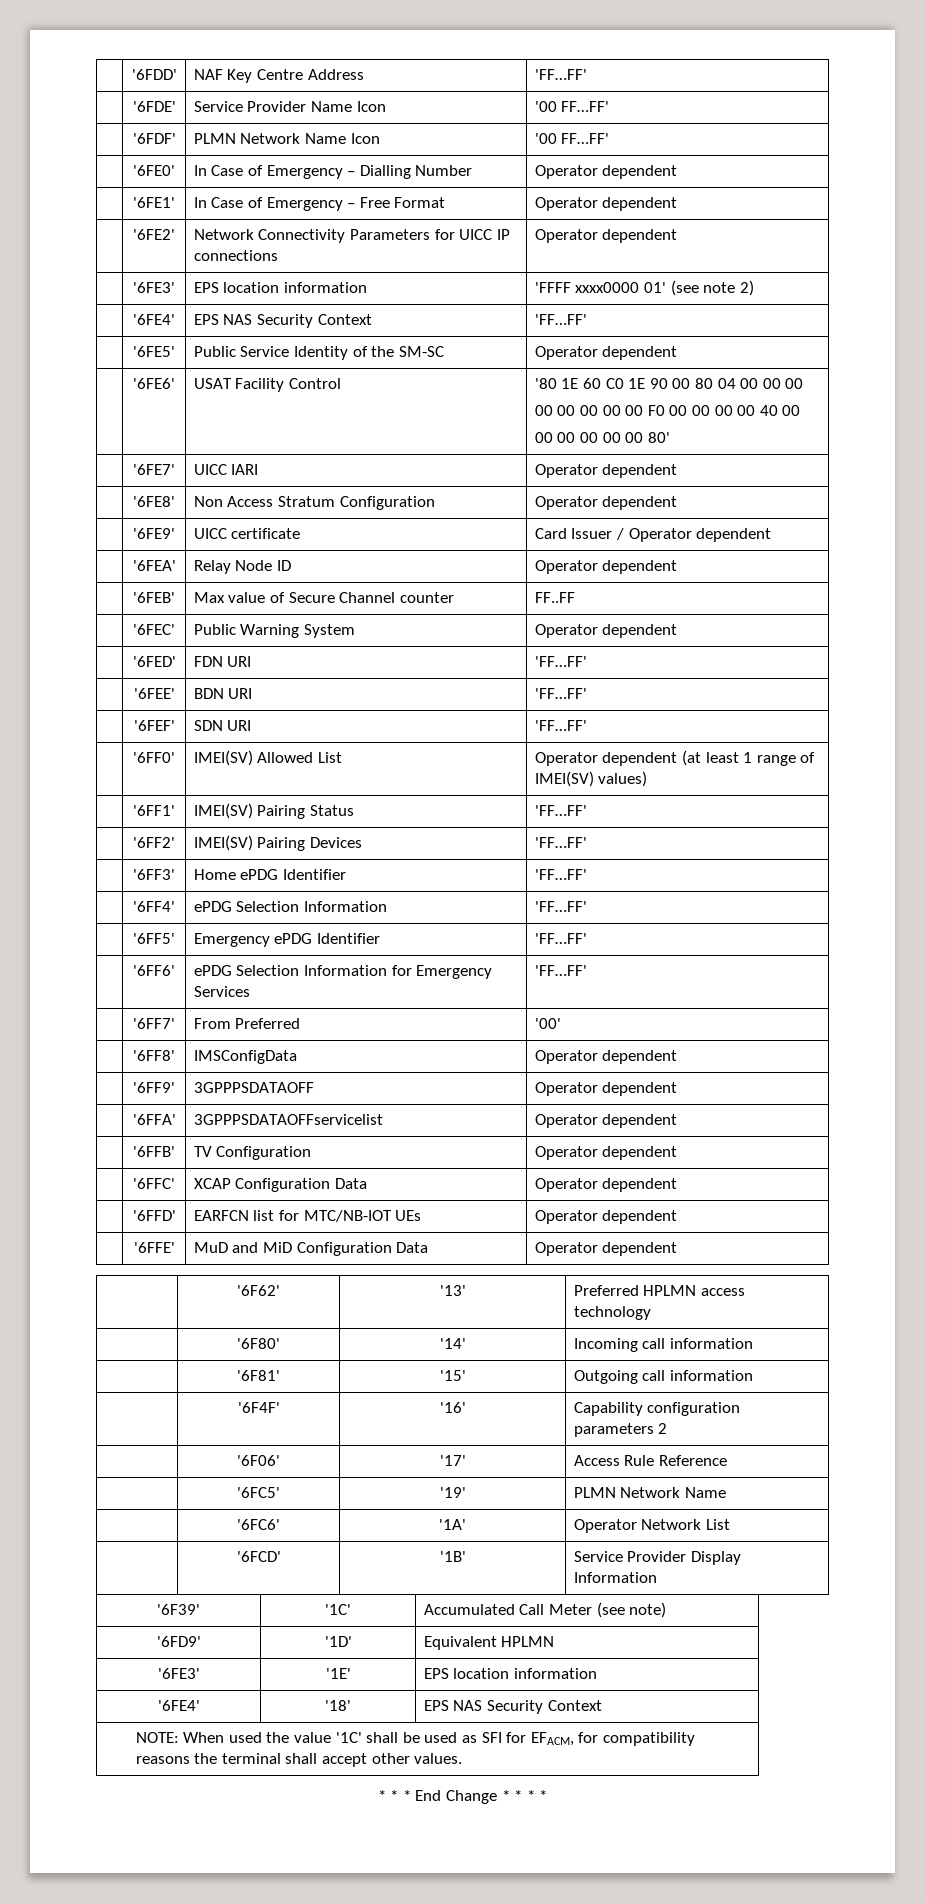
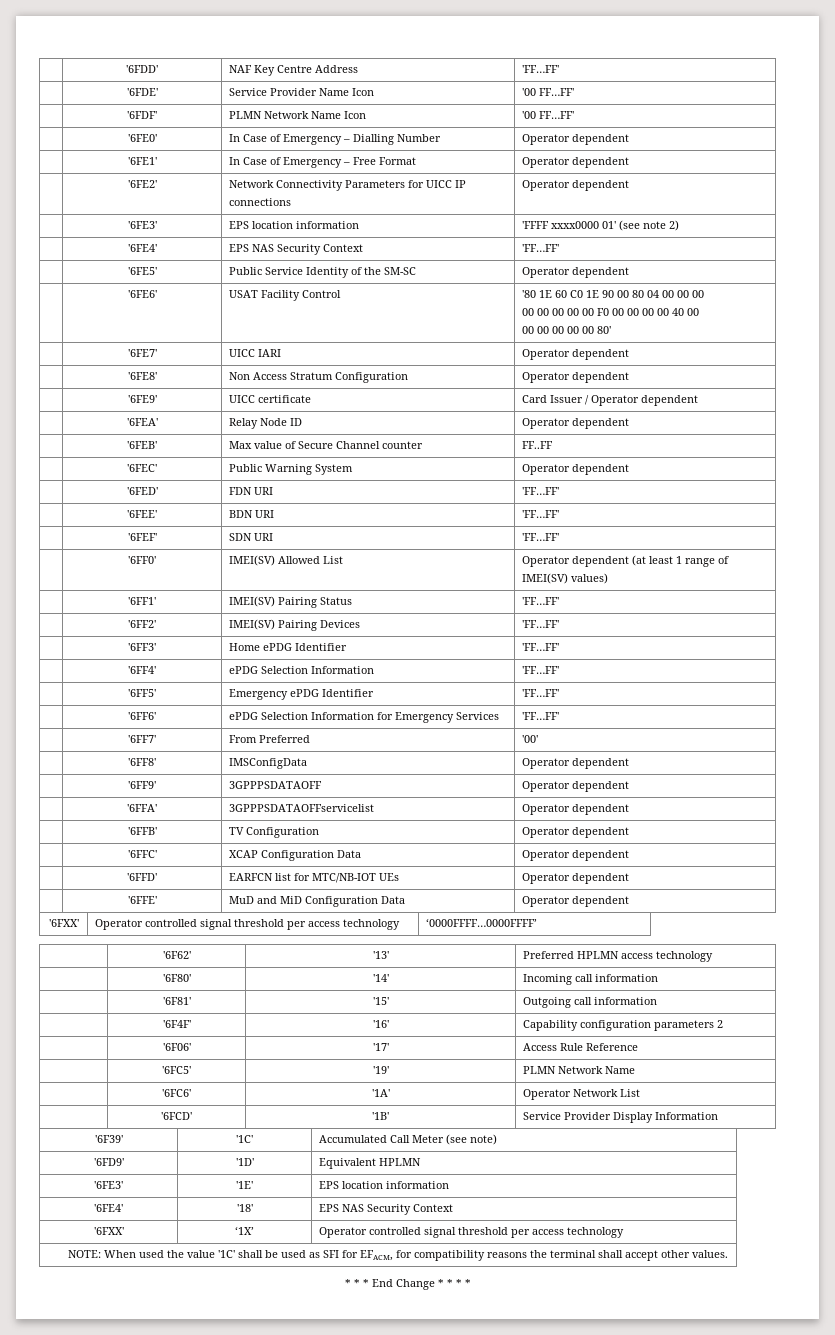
(678, 1249) none -> [48,919,79,927] [94,919,400,930] [425,918,537,927] // '6FXX' | Operator controlled signal threshold per access technology | ‘0000FFFF…0000FFFF’
(602, 1705) none -> [93,1227,124,1235] [235,1226,254,1235] [318,1227,624,1238] // '6FXX' | ‘1X’ | Operator controlled signal threshold per access technology

